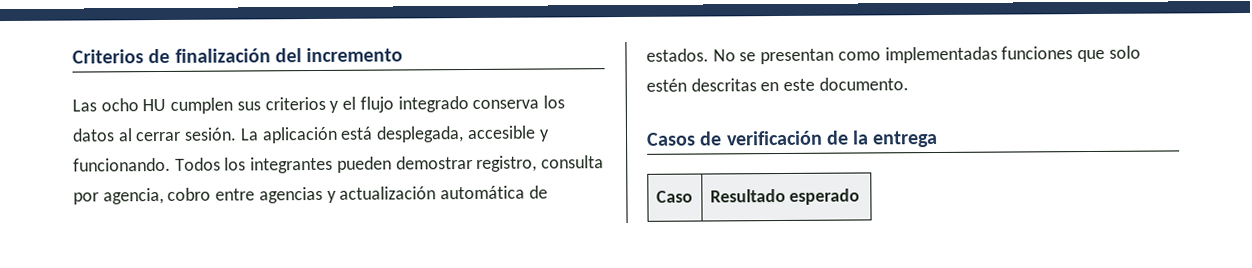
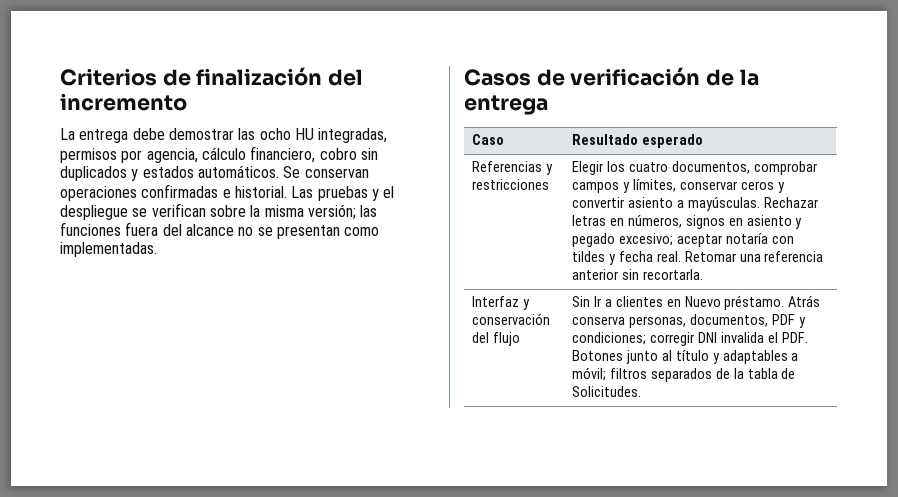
[72,95,565,114] [72,125,550,144] [73,155,605,174] [73,185,548,205] [646,45,1141,65] [646,77,909,92] Las ocho HU cumplen sus criterios y el flujo integrado conserva los datos al cerrar sesión. La aplicación está desplegada, accesible y funcionando. Todos los integrantes pueden demostrar registro, consulta por agencia, cobro entre agencias y actualización automática de estados. No se presentan como implementadas funciones que solo estén descritas en este documento. -> [60,128,388,143] [60,146,378,163] [60,165,369,181] [60,184,395,201] [60,203,378,220] [60,222,380,239] [60,242,157,257] La entrega debe demostrar las ocho HU integradas, permisos por agencia, cálculo financiero, cobro sin duplicados y estados automáticos. Se conservan operaciones confirmadas e historial. Las pruebas y el despliegue se verifican sobre la misma versión; las funciones fuera del alcance no se presentan como implementadas.
(861, 196) none -> [471,161,553,175] [471,179,549,190] [571,161,817,175] [571,179,785,193] [571,197,818,211] [571,215,803,229] [571,233,794,247] [571,251,824,265] [571,269,703,280] [471,296,530,310] [471,313,550,325] [471,332,520,346] [571,295,821,310] [571,314,806,328] [571,332,808,346] [571,350,799,364] [571,367,796,382] [571,386,641,397] // Referencias y restricciones | Elegir los cuatro documentos, comprobar campos y límites, conservar ceros y convertir asiento a mayúsculas. Rechazar letras en números, signos en asiento y pegado excesivo; aceptar notaría con tildes y fecha real. Retomar una referencia anterior sin recortarla. // Interfaz y conservación del flujo | Sin Ir a clientes en Nuevo préstamo. Atrás conserva personas, documentos, PDF y condiciones; corregir DNI invalida el PDF. Botones junto al título y adaptables a móvil; filtros separados de la tabla de Solicitudes.

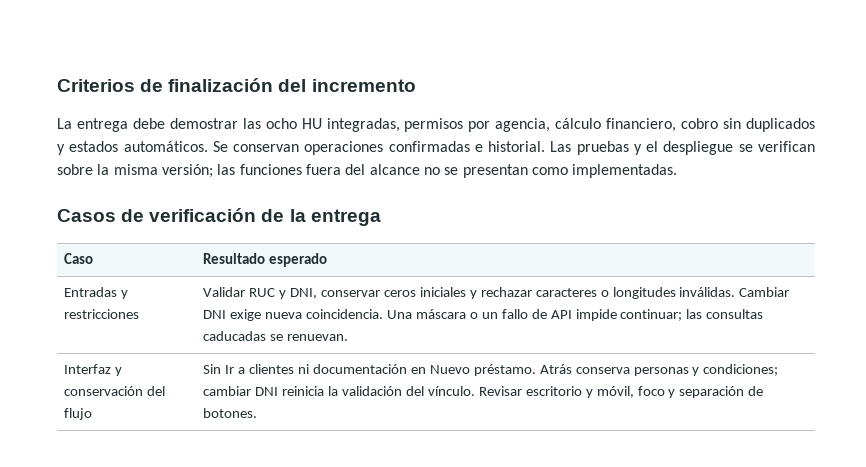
[471,161,542,172] Referencias -> [64,287,118,297] Entradas
[571,161,817,175] [571,179,785,193] [571,197,818,211] [571,215,803,229] [571,233,794,247] [571,251,824,265] [571,269,703,280] Elegir los cuatro documentos, comprobar campos y límites, conservar ceros y convertir asiento a mayúsculas. Rechazar letras en números, signos en asiento y pegado excesivo; aceptar notaría con tildes y fecha real. Retomar una referencia anterior sin recortarla. -> [203,287,790,299] [203,309,764,321] [203,331,349,341] Validar RUC y DNI, conservar ceros iniciales y rechazar caracteres o longitudes inválidas. Cambiar DNI exige nueva coincidencia. Una máscara o un fallo de API impide continuar; las consultas caducadas se renuevan.
(663, 301) none -> [298,364,408,374] ni documentación
[628,314,806,328] [571,332,808,346] [571,350,799,364] [571,367,796,382] [571,386,641,397] personas, documentos, PDF y condiciones; corregir DNI invalida el PDF. Botones junto al título y adaptables a móvil; filtros separados de la tabla de Solicitudes. -> [633,364,779,376] [203,386,764,398] [203,408,258,418] personas y condiciones; cambiar DNI reinicia la validación del vínculo. Revisar escritorio y móvil, foco y separación de botones.

